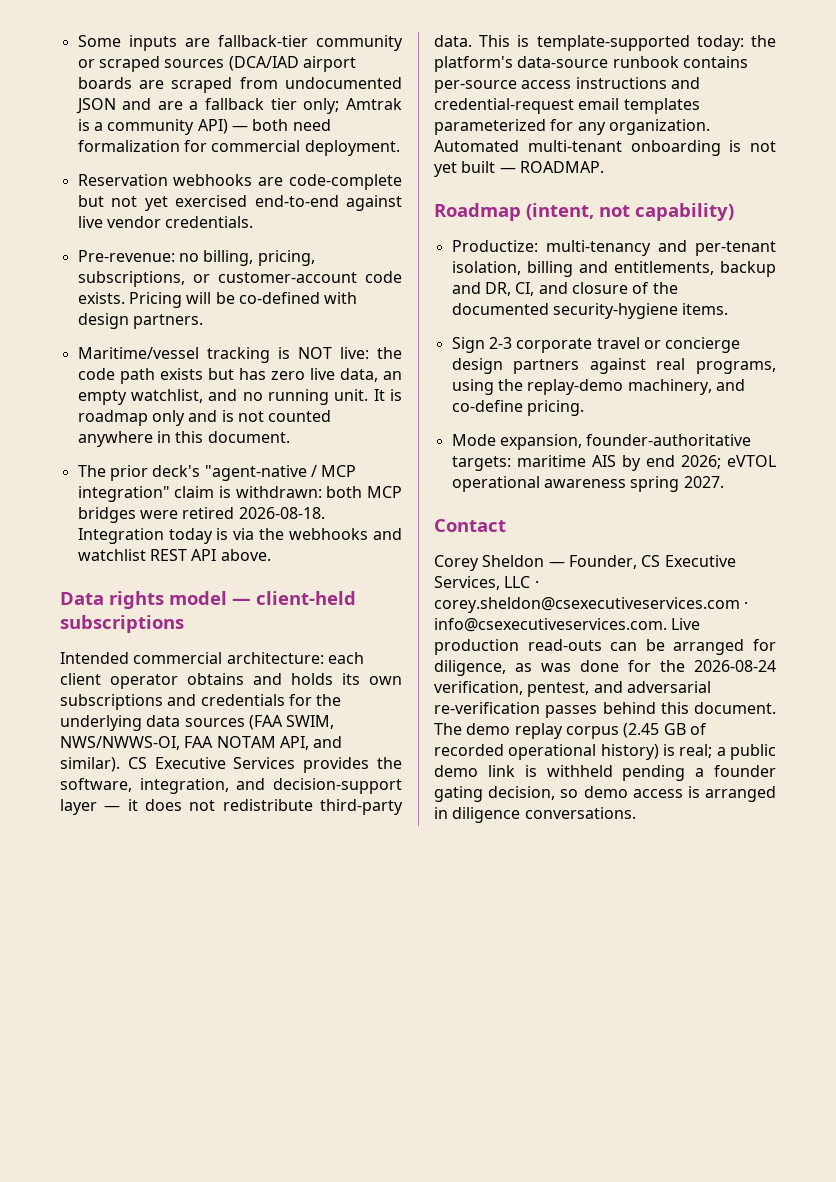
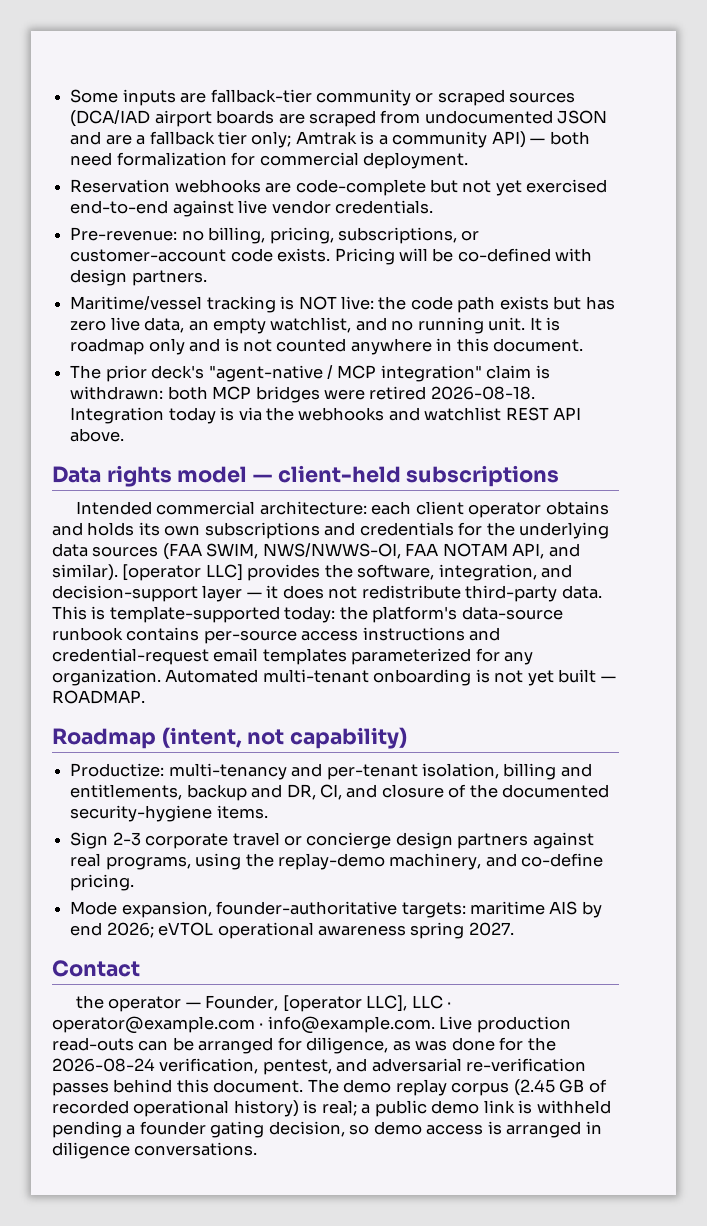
[127,757,296,769] CS Executive Services -> [122,564,243,581] [operator LLC]
[434,555,736,571] [434,576,539,590] [434,597,749,613] [434,618,667,632] Corey Sheldon — Founder, CS Executive Services, LLC · corey.sheldon@csexecutiveservices.com · info@csexecutiveservices.com. -> [76,995,452,1012] [52,1016,435,1034] the operator — Founder, [operator LLC], LLC · operator@example.com · info@example.com.

